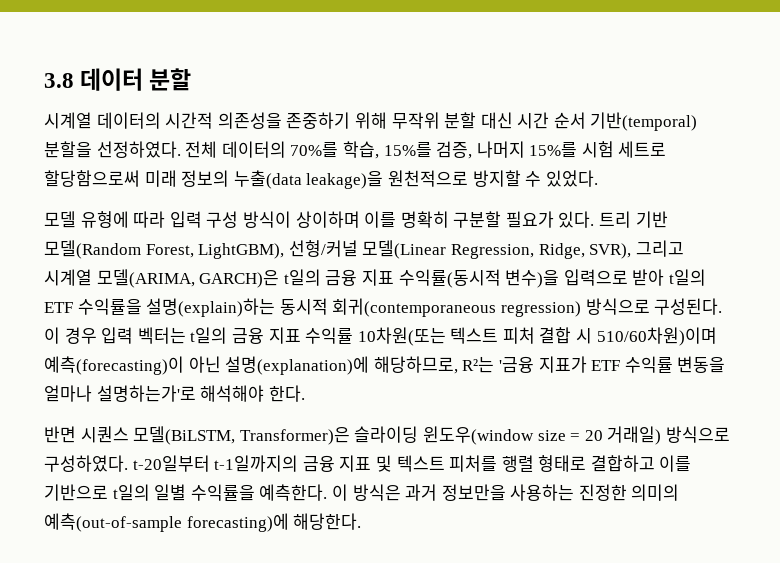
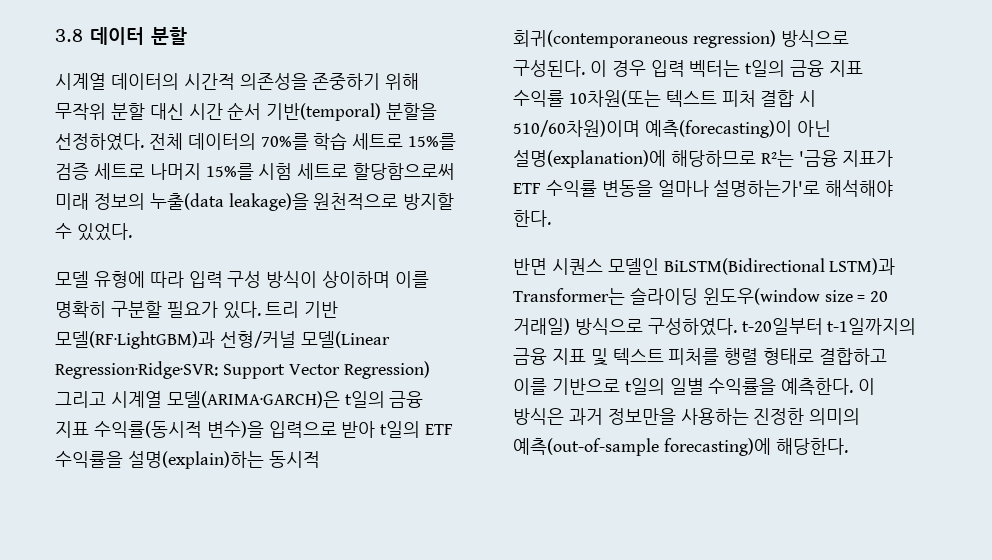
[342,141,473,159] 학습, 15%를 검증, -> [313,132,457,150] [55,163,145,180] 학습 세트로 15%를 검증 세트로
[44,240,684,259] [44,269,280,288] 모델(Random Forest, LightGBM), 선형/커널 모델(Linear Regression, Ridge, SVR), 그리고 시계열 모델(ARIMA, GARCH)은 -> [55,331,390,349] [55,361,430,379] [55,391,340,408] 모델(RF·LightGBM)과 선형/커널 모델(Linear Regression·Ridge·SVR: Support Vector Regression) 그리고 시계열 모델(ARIMA·GARCH)은
[373,356,458,374] 해당하므로, -> [670,150,756,167] 해당하므로
[133,426,350,445] 모델(BiLSTM, Transformer)은 -> [607,258,896,275] [513,288,625,305] 모델인 BiLSTM(Bidirectional LSTM)과 Transformer는

